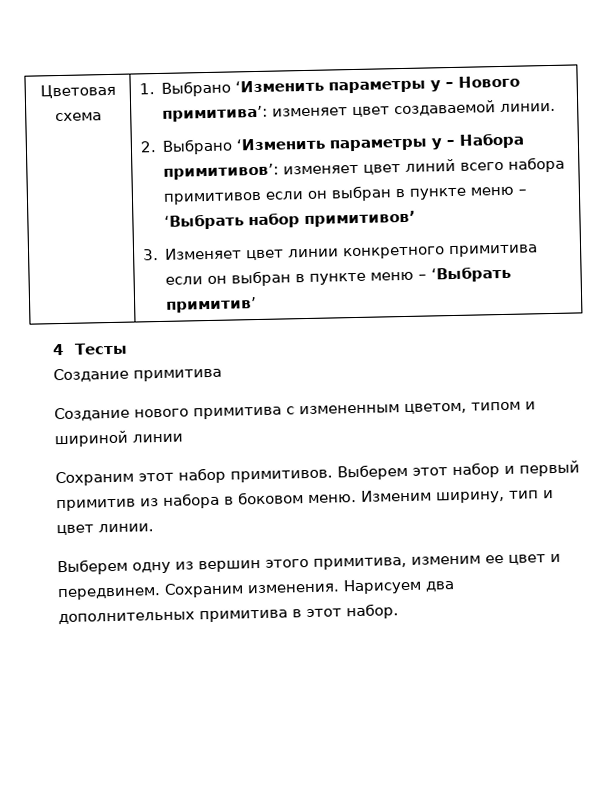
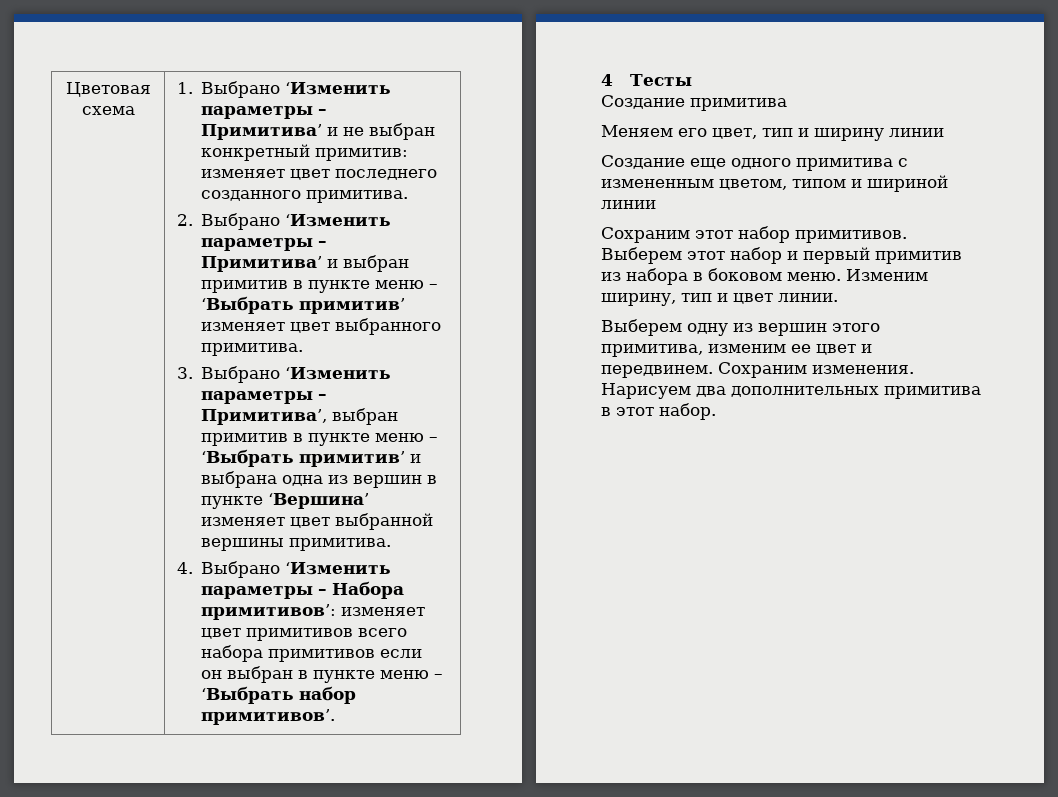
[430,75,521,92] [162,100,557,122] [140,137,444,155] у – Нового примитива’: изменяет цвет создаваемой линии. // 2. Выбрано ‘Изменить параметры у -> [318,109,328,115] [201,123,436,140] [201,144,409,161] [201,169,438,180] [201,190,409,203] [177,213,392,230] [201,238,328,251] [201,255,410,272] [201,280,439,293] [201,296,406,314] [201,318,442,335] [201,343,304,356] [177,366,392,383] [201,391,328,404] [201,408,399,425] [201,433,439,446] [201,449,422,467] [201,471,438,488] [201,493,370,509] [201,513,434,530] [201,538,392,551] [177,561,392,578] [201,586,314,599] – Примитива’ и не выбран конкретный примитив: изменяет цвет последнего созданного примитива. // 2. Выбрано ‘Изменить параметры – Примитива’ и выбран примитив в пункте меню – ‘Выбрать примитив’ изменяет цвет выбранного примитива. // 3. Выбрано ‘Изменить параметры – Примитива’, выбран примитив в пункте меню – ‘Выбрать примитив’ и выбрана одна из вершин в пункте ‘Вершина’ изменяет цвет выбранной вершины примитива. // 4. Выбрано ‘Изменить параметры
[405,158,457,172] линий -> [246,628,354,641] примитивов
[304,210,417,228] [143,244,539,261] [165,265,512,287] [166,297,258,313] [51,342,129,356] [52,367,222,383] [53,406,189,422] примитивов’ // 3. Изменяет цвет линии конкретного примитива если он выбран в пункте меню – ‘Выбрать примитив’ // 4 Тесты // Создание примитива // Создание нового -> [201,709,336,725] [601,74,692,86] [601,95,788,111] [601,125,945,141] [601,155,792,169] примитивов’. // 4 Тесты // Создание примитива // Меняем его цвет, тип и ширину линии // Создание еще одного

